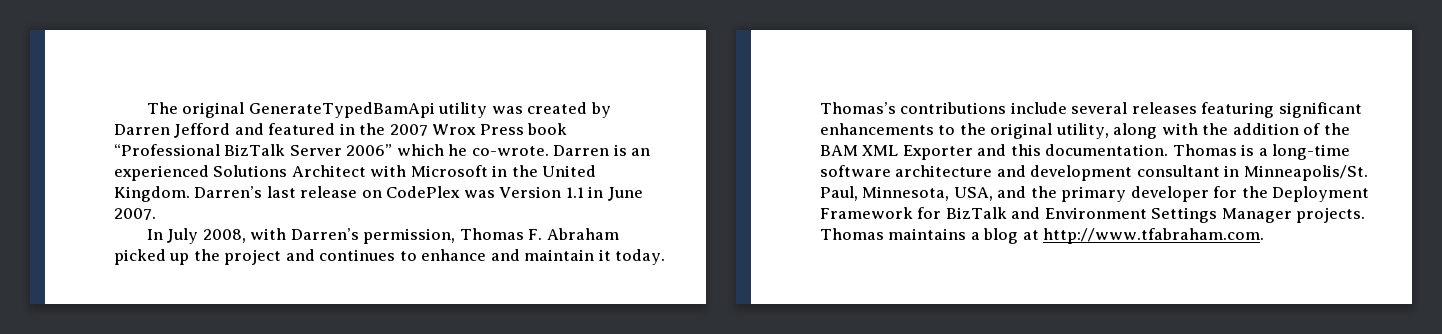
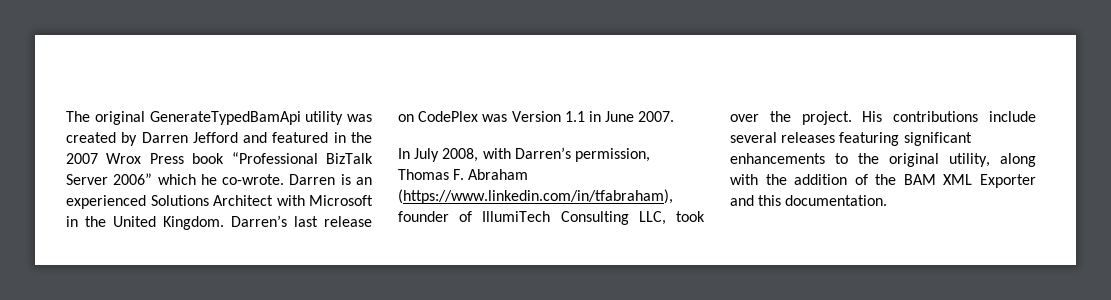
[114,249,666,265] [820,102,896,114] picked up the project and continues to enhance and maintain it today. Thomas’s -> [398,189,673,204] [398,211,705,225] [730,111,883,125] (https://www.linkedin.com/in/tfabraham), founder of IllumiTech Consulting LLC, took over the project. His
[1172,144,1351,160] [820,165,1368,181] [820,186,1370,202] [820,207,1366,223] [820,228,1265,244] Thomas is a long-time software architecture and development consultant in Minneapolis/St. Paul, Minnesota, USA, and the primary developer for the Deployment Framework for BizTalk and Environment Settings Manager projects. Thomas maintains a blog at http://www.tfabraham.com. -> (888, 200) none

